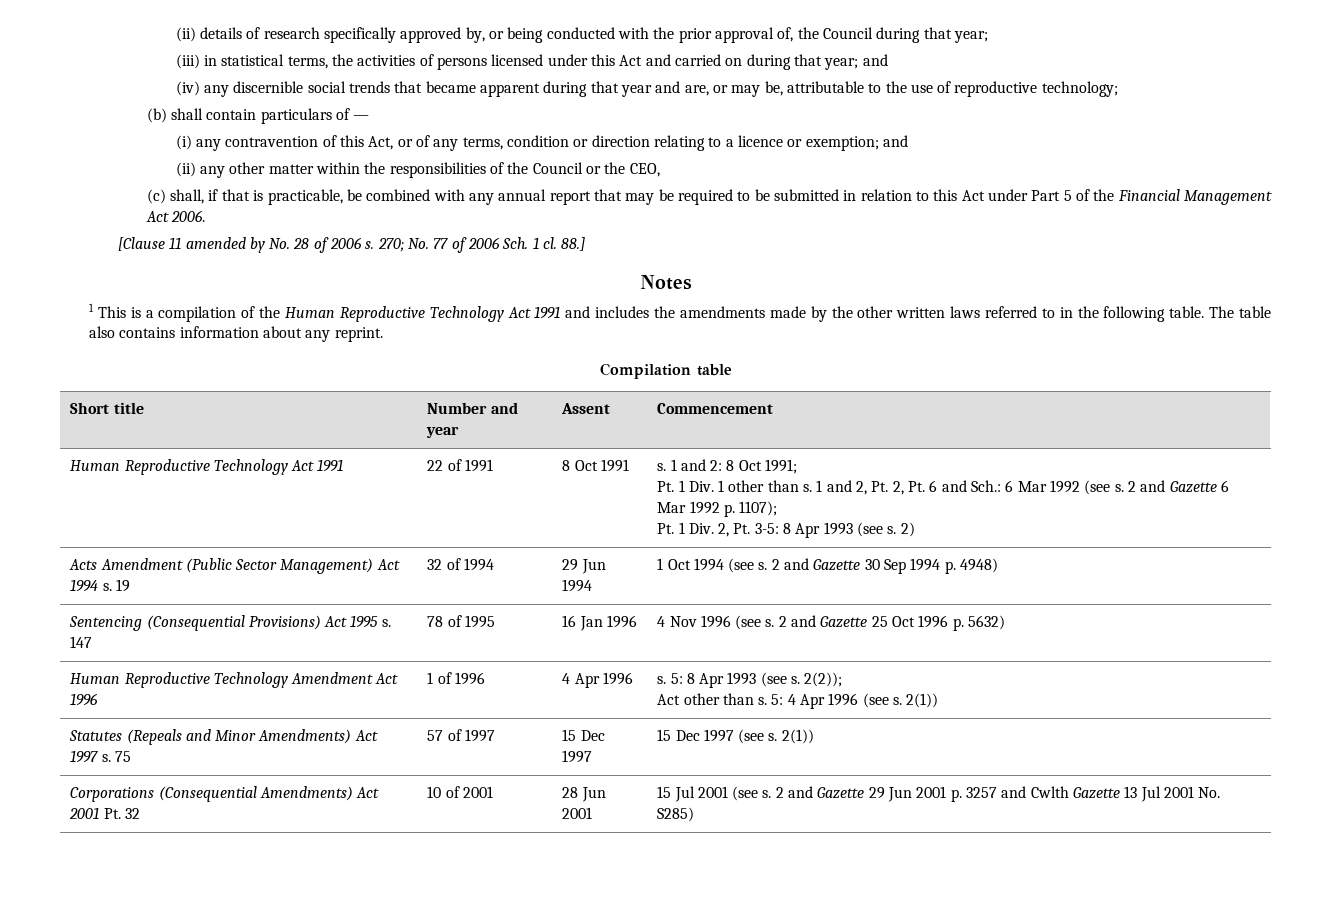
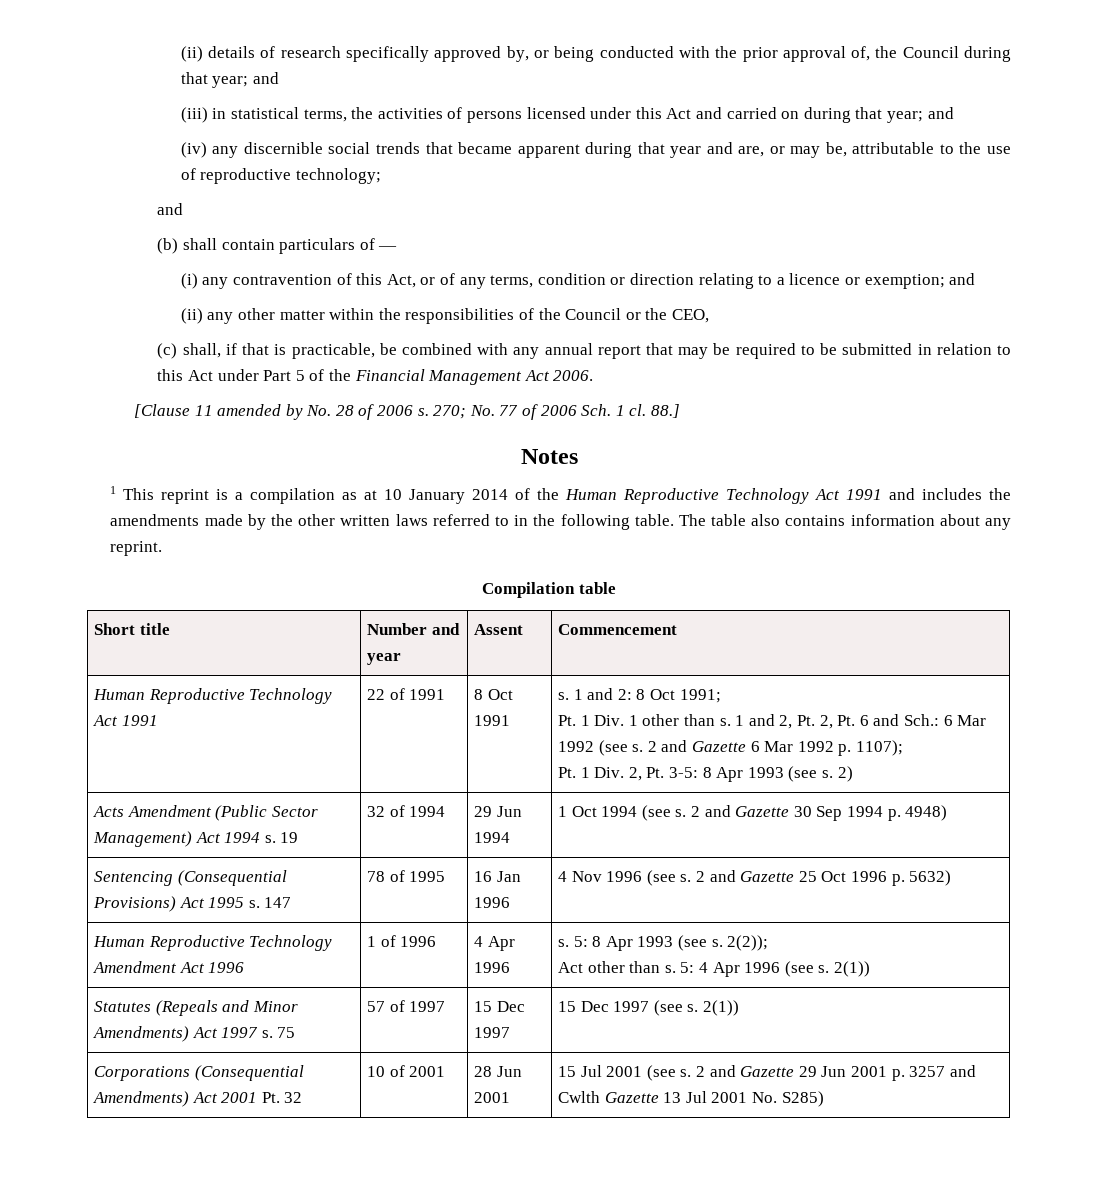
(988, 37) none -> [253,72,280,84] and
(1118, 89) none -> [157,203,184,215] // and
(126, 312) none -> [161,489,210,504] reprint
(237, 314) none -> [342,489,509,504] as at 10 January 2014

